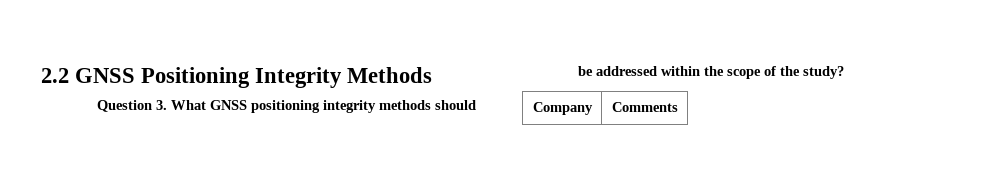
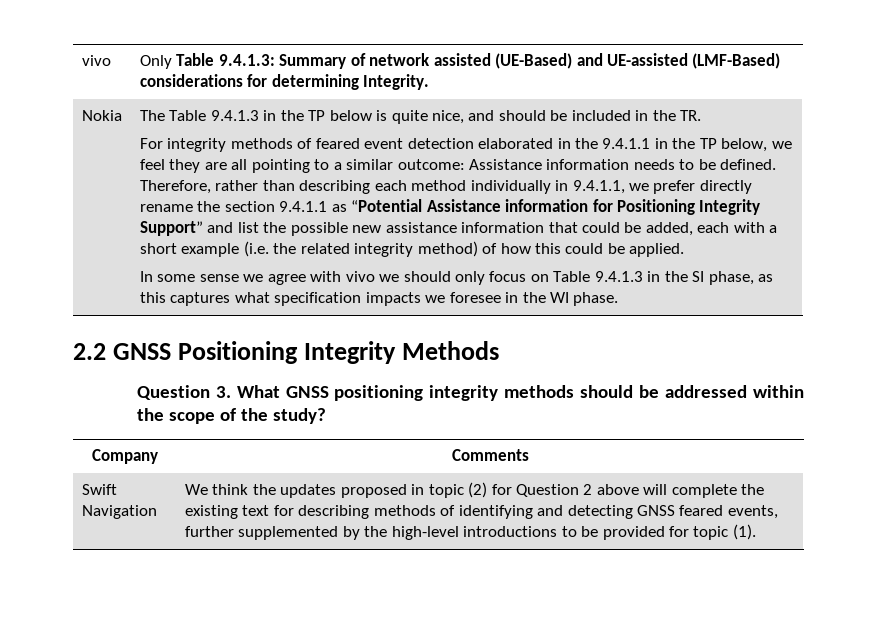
(41, 75) none -> [81,55,111,66] [139,53,781,69] [139,74,430,90] [81,110,122,121] [139,110,702,124] [139,138,792,152] [139,159,777,173] [139,180,752,194] [139,199,761,215] [139,221,778,236] [139,241,685,257] [139,271,774,285] [139,292,619,306] vivo | Only Table 9.4.1.3: Summary of network assisted (UE-Based) and UE-assisted (LMF-Based) considerations for determining Integrity. // Nokia | The Table 9.4.1.3 in the TP below is quite nice, and should be included in the TR. // For integrity methods of feared event detection elaborated in the 9.4.1.1 in the TP below, we feel they are all pointing to a similar outcome: Assistance information needs to be defined. Therefore, rather than describing each method individually in 9.4.1.1, we prefer directly rename the section 9.4.1.1 as “Potential Assistance information for Positioning Integrity Support” and list the possible new assistance information that could be added, each with a short example (i.e. the related integrity method) of how this could be applied. // In some sense we agree with vivo we should only focus on Table 9.4.1.3 in the SI phase, as this captures what specification impacts we foresee in the WI phase. //
(678, 107) none -> [81,484,117,495] [81,505,157,519] [184,482,765,498] [184,505,778,519] [184,524,756,540] // Swift Navigation | We think the updates proposed in topic (2) for Question 2 above will complete the existing text for describing methods of identifying and detecting GNSS feared events, further supplemented by the high-level introductions to be provided for topic (1).

